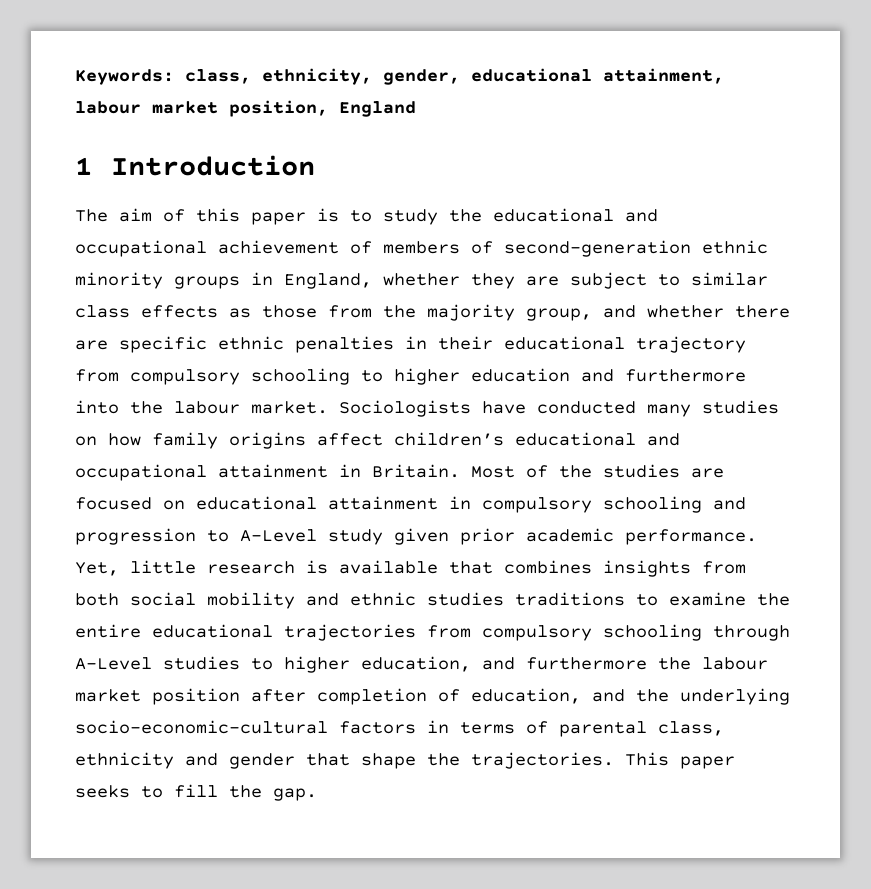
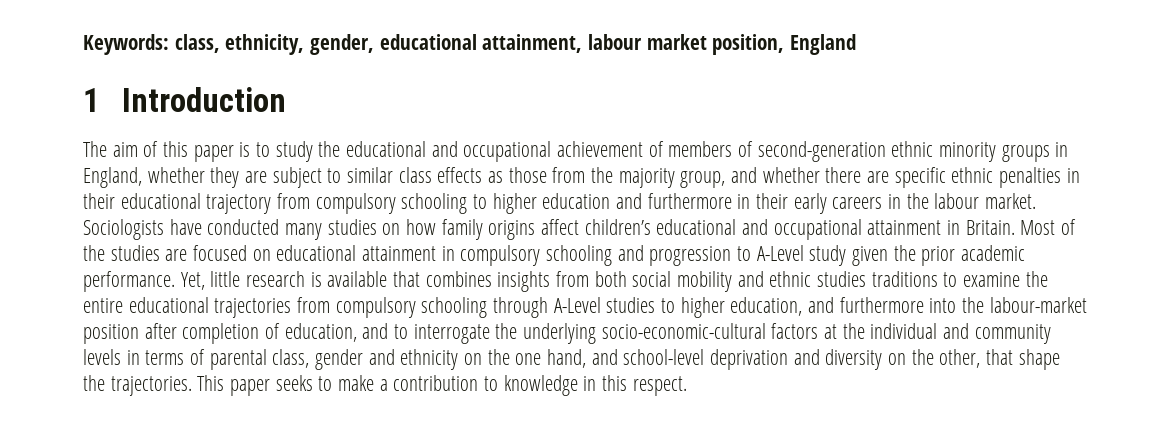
[75,400,119,414] into -> [737,193,902,214] in their early careers in
(449, 536) none -> [893,245,916,261] the
[658,657,768,670] [75,689,141,702] the labour market -> [929,297,1087,313] into the labour-market
(625, 695) none -> [394,324,490,344] to interrogate
(416, 727) none -> [824,323,1051,344] [83,349,121,365] at the individual and community levels
[75,752,295,769] ethnicity and gender -> [315,349,981,370] gender and ethnicity on the one hand, and school-level deprivation and diversity on the other,
[174,784,317,801] fill the gap. -> [338,375,687,396] make a contribution to knowledge in this respect.

